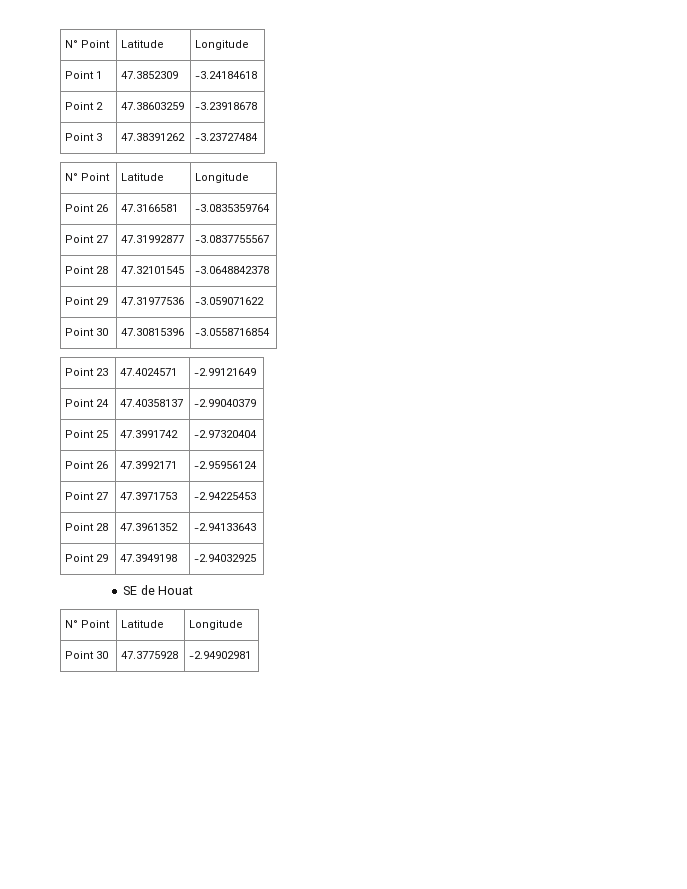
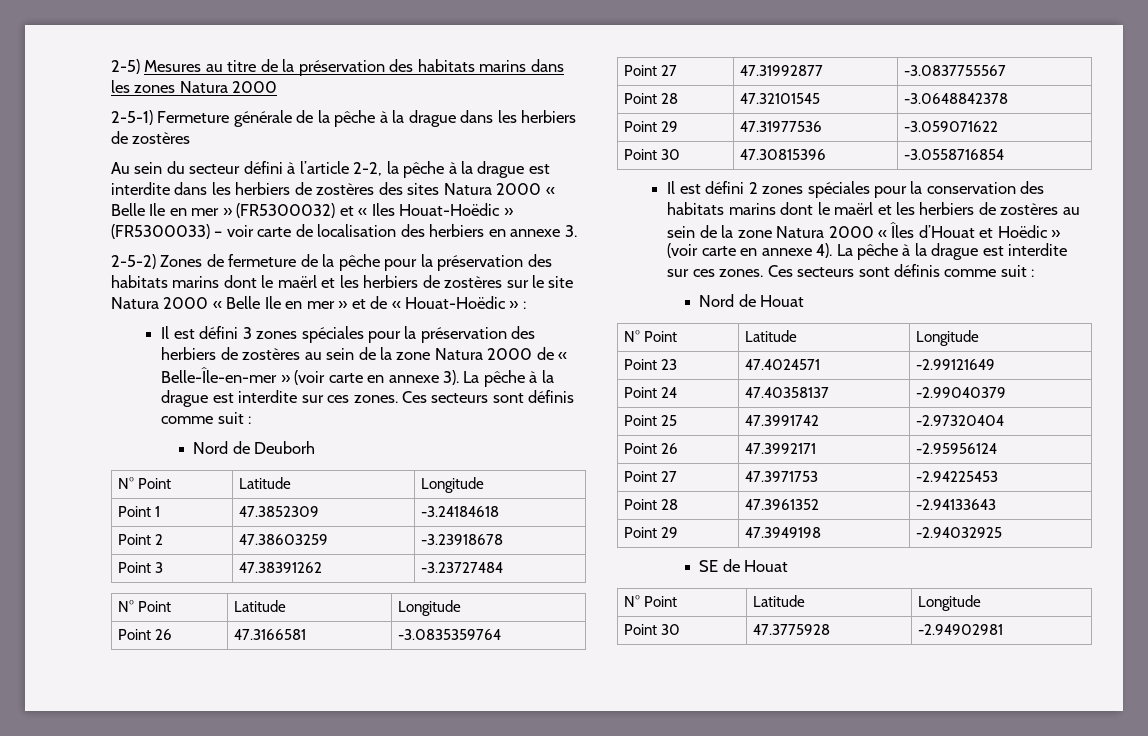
(65, 44) none -> [111,59,564,76] [111,80,278,93] [111,110,577,127] [111,131,191,144] [111,161,550,178] [111,182,555,195] [111,203,514,218] [111,224,577,239] [111,254,552,271] [111,275,574,288] [111,296,526,309] [161,326,536,343] [161,347,568,360] [161,367,554,387] [161,390,575,407] [161,412,252,424] [193,441,316,454] 2-5) Mesures au titre de la préservation des habitats marins dans les zones Natura 2000 // 2-5-1) Fermeture générale de la pêche à la drague dans les herbiers de zostères // Au sein du secteur défini à l’article 2-2, la pêche à la drague est interdite dans les herbiers de zostères des sites Natura 2000 « Belle Ile en mer » (FR5300032) et « Iles Houat-Hoëdic » (FR5300033) – voir carte de localisation des herbiers en annexe 3. // 2-5-2) Zones de fermeture de la pêche pour la préservation des habitats marins dont le maërl et les herbiers de zostères sur le site Natura 2000 « Belle Ile en mer » et de « Houat-Hoëdic » : // Il est défini 3 zones spéciales pour la préservation des herbiers de zostères au sein de la zone Natura 2000 de « Belle-Île-en-mer » (voir carte en annexe 3). La pêche à la drague est interdite sur ces zones. Ces secteurs sont définis comme suit : // Nord de Deuborh //
(271, 332) none -> [667,181,1045,198] [667,202,1080,215] [667,222,1062,238] [667,243,1068,260] [667,264,1035,277] [699,294,805,307] [623,330,677,342] [744,330,797,342] [915,330,979,346] // Il est défini 2 zones spéciales pour la conservation des habitats marins dont le maërl et les herbiers de zostères au sein de la zone Natura 2000 « Îles d’Houat et Hoëdic » (voir carte en annexe 4). La pêche à la drague est interdite sur ces zones. Ces secteurs sont définis comme suit : // Nord de Houat // N° Point | Latitude | Longitude

